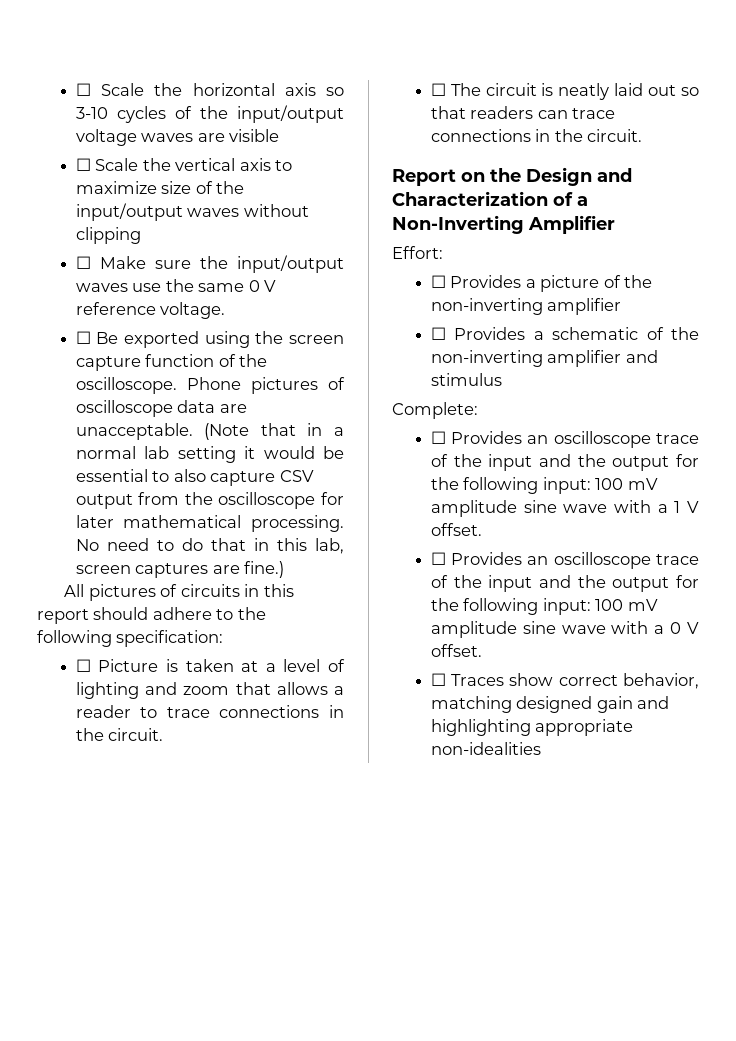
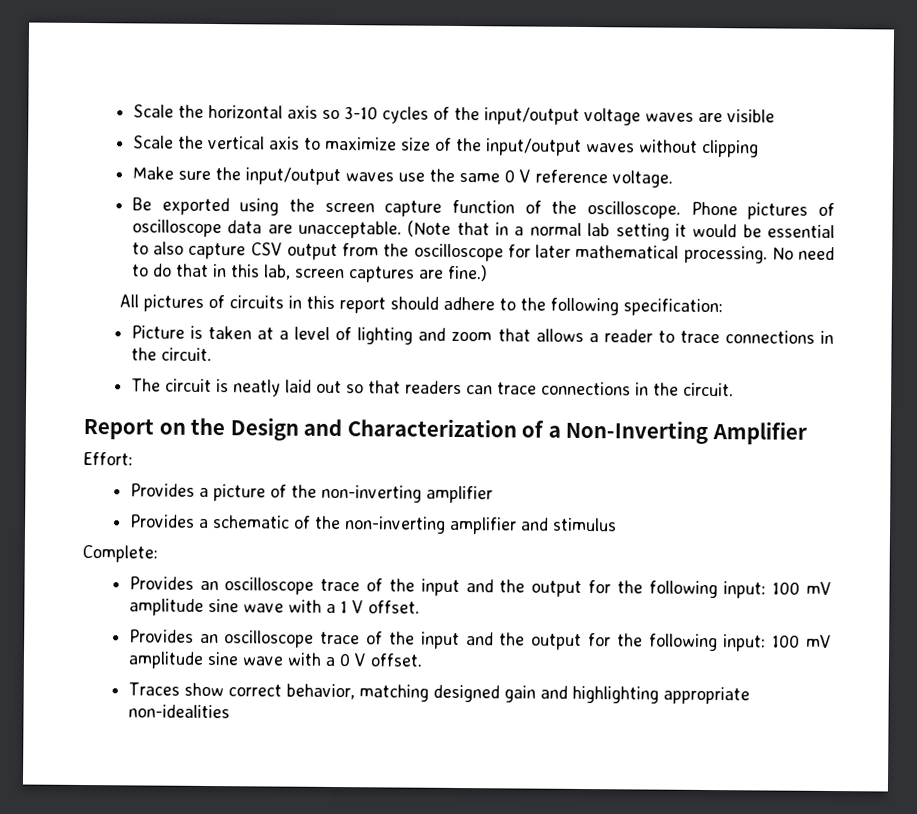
[75,83,91,96] ☐ -> (132, 111) none
[75,158,91,171] ☐ -> (775, 116) none
[75,256,91,269] ☐ -> (759, 148) none
[75,331,91,344] ☐ -> (673, 179) none
[75,659,91,672] ☐ -> (723, 307) none
[430,83,446,96] ☐ -> (212, 354) none
[430,275,446,288] ☐ -> (133, 458) none
[430,327,446,340] ☐ -> (493, 494) none
[430,431,446,444] ☐ -> (158, 553) none
[430,552,446,565] ☐ -> (420, 607) none
[430,673,446,686] ☐ -> (423, 660) none

